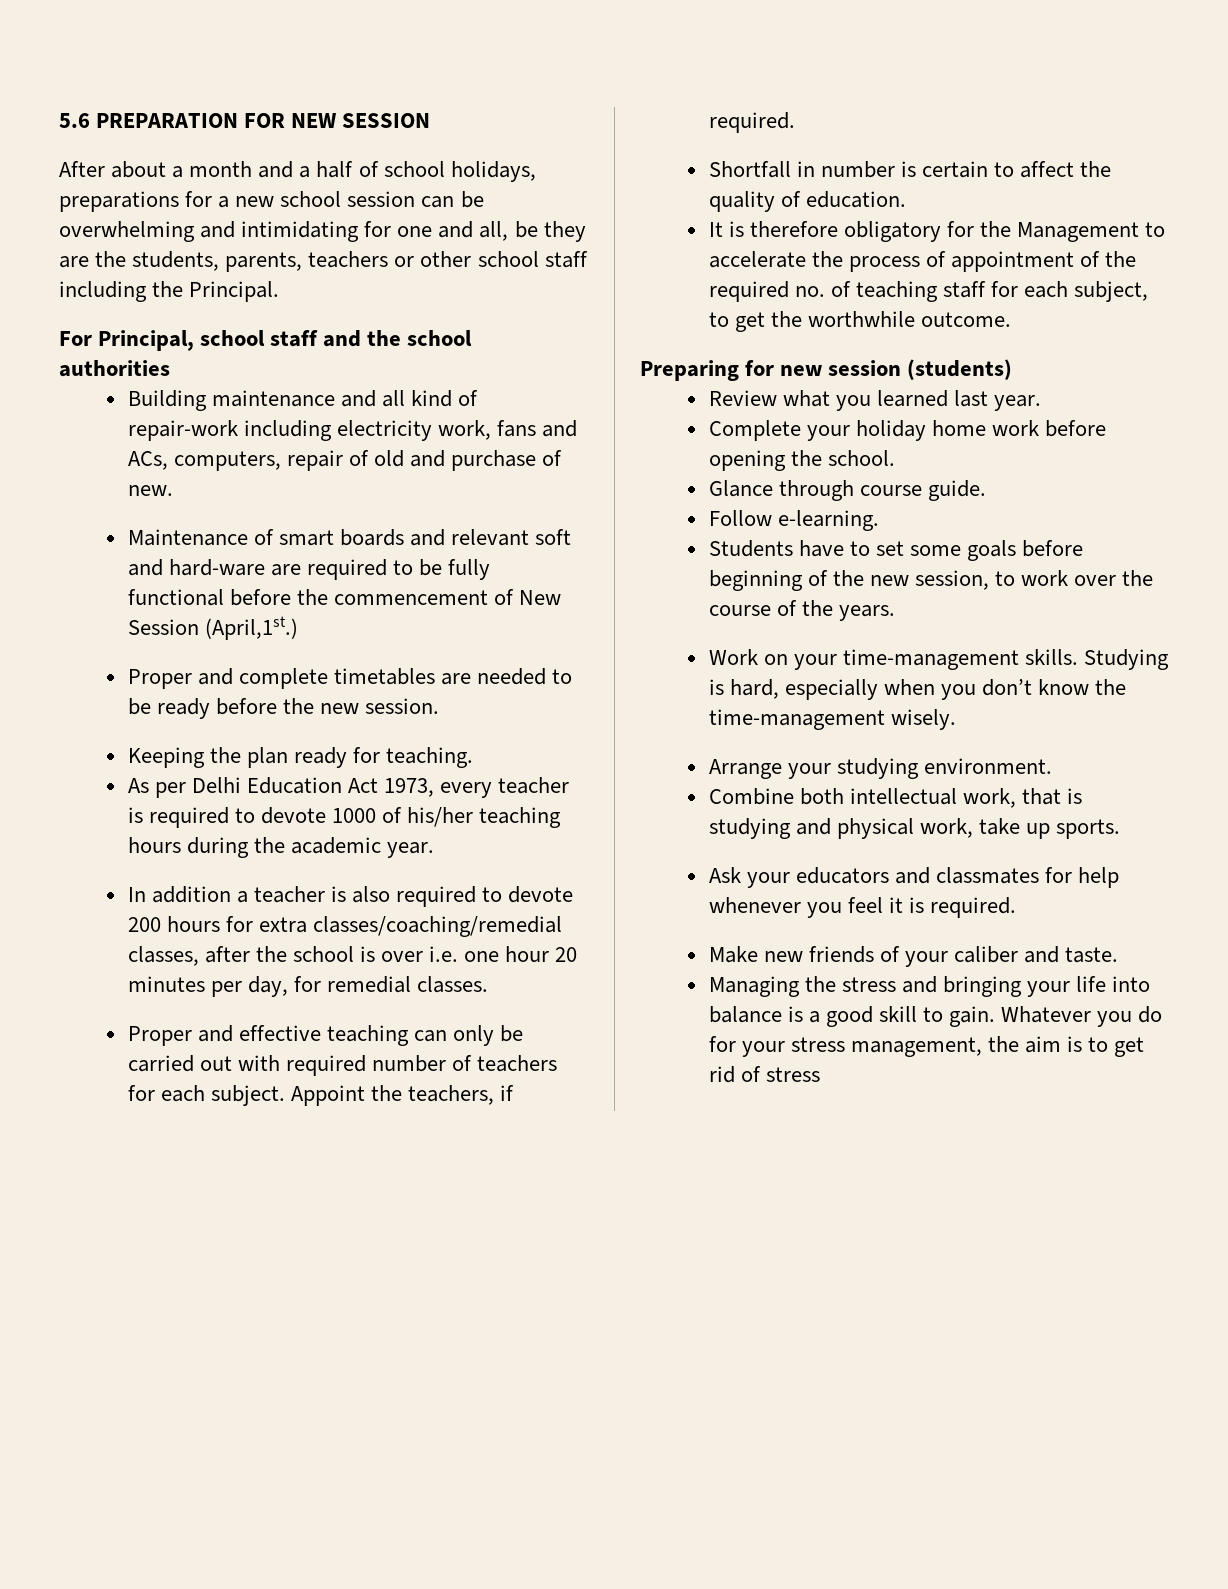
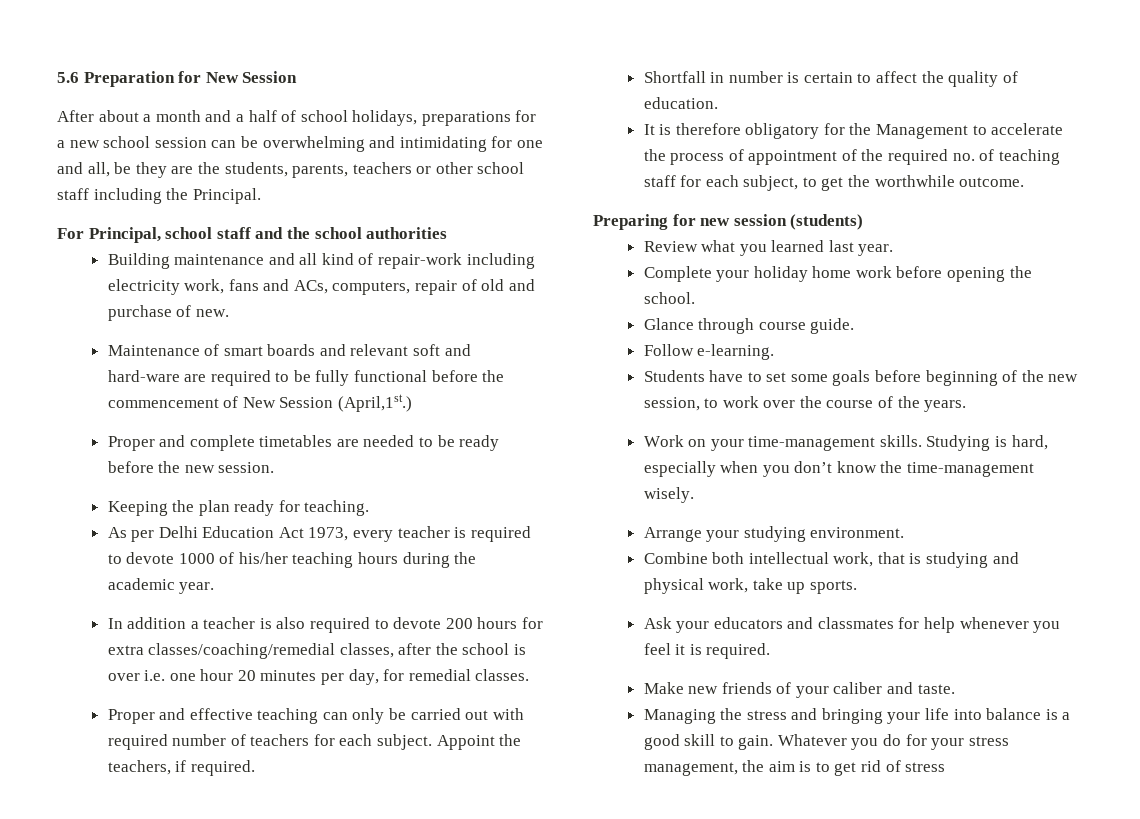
[96,113,431,128] PREPARATION FOR NEW SESSION -> [83,71,298,87] Preparation for New Session

